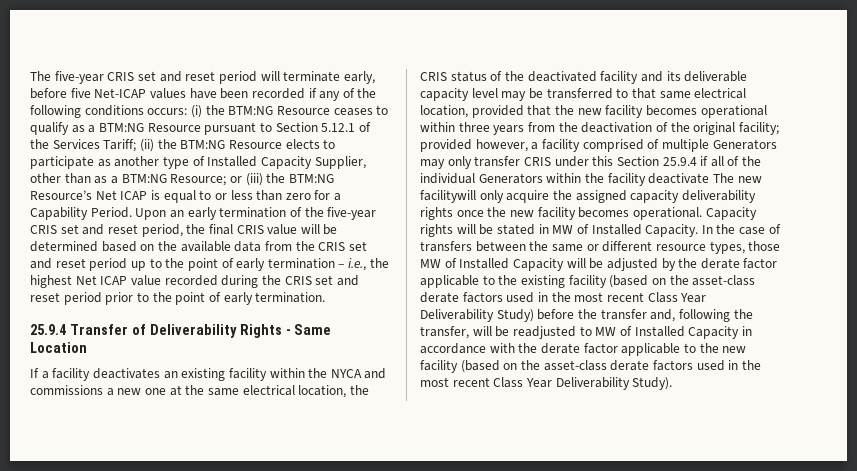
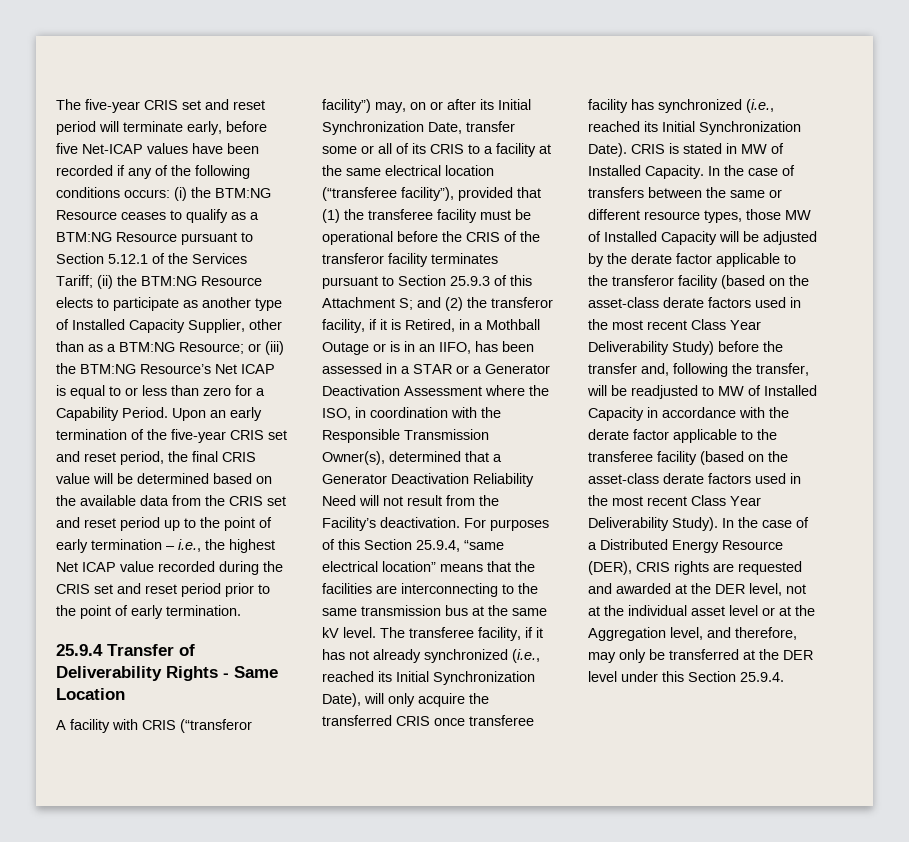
[30,368,387,381] [30,385,369,398] [420,71,748,84] [420,88,747,101] [420,105,767,118] [420,122,779,135] [420,139,777,152] [420,156,762,169] [420,173,762,186] [420,190,756,203] [420,207,757,220] [420,224,494,237] If a facility deactivates an existing facility within the NYCA and commissions a new one at the same electrical location, the CRIS status of the deactivated facility and its deliverable capacity level may be transferred to that same electrical location, provided that the new facility becomes operational within three years from the deactivation of the original facility; provided however, a facility comprised of multiple Generators may only transfer CRIS under this Section 25.9.4 if all of the individual Generators within the facility deactivate The new facilitywill only acquire the assigned capacity deliverability rights once the new facility becomes operational. Capacity rights will be -> [56,719,252,733] [322,99,531,113] [322,121,515,135] [322,143,551,157] [322,165,494,176] [322,187,541,201] [322,209,531,223] [322,231,540,245] [322,253,498,267] [322,275,532,289] [322,297,553,311] [322,319,540,333] [322,341,534,355] [322,363,550,374] [322,385,549,396] [322,407,501,420] [322,429,489,443] [322,451,502,465] [322,473,534,487] [322,495,499,506] [322,517,549,531] [322,539,504,552] [322,561,535,572] [322,583,538,597] [322,605,547,616] [322,627,543,641] [322,649,540,663] [322,671,535,685] [322,693,489,707] [322,715,534,726] [588,99,774,113] [588,121,801,135] [588,143,679,157] A facility with CRIS (“transferor facility”) may, on or after its Initial Synchronization Date, transfer some or all of its CRIS to a facility at the same electrical location (“transferee facility”), provided that (1) the transferee facility must be operational before the CRIS of the transferor facility terminates pursuant to Section 25.9.3 of this Attachment S; and (2) the transferor facility, if it is Retired, in a Mothball Outage or is in an IIFO, has been assessed in a STAR or a Generator Deactivation Assessment where the ISO, in coordination with the Responsible Transmission Owner(s), determined that a Generator Deactivation Reliability Need will not result from the Facility’s deactivation. For purposes of this Section 25.9.4, “same electrical location” means that the facilities are interconnecting to the same transmission bus at the same kV level. The transferee facility, if it has not already synchronized (i.e., reached its Initial Synchronization Date), will only acquire the transferred CRIS once transferee facility has synchronized (i.e., reached its Initial Synchronization Date). CRIS is
[520,275,565,288] existing -> [612,275,674,286] transferor
[722,346,747,353] new -> [588,451,653,462] transferee
(673, 383) none -> [722,517,809,528] [588,539,783,553] [588,561,802,575] [588,583,806,596] [588,605,815,616] [588,627,797,641] [588,649,813,663] [588,671,784,682] In the case of a Distributed Energy Resource (DER), CRIS rights are requested and awarded at the DER level, not at the individual asset level or at the Aggregation level, and therefore, may only be transferred at the DER level under this Section 25.9.4.

